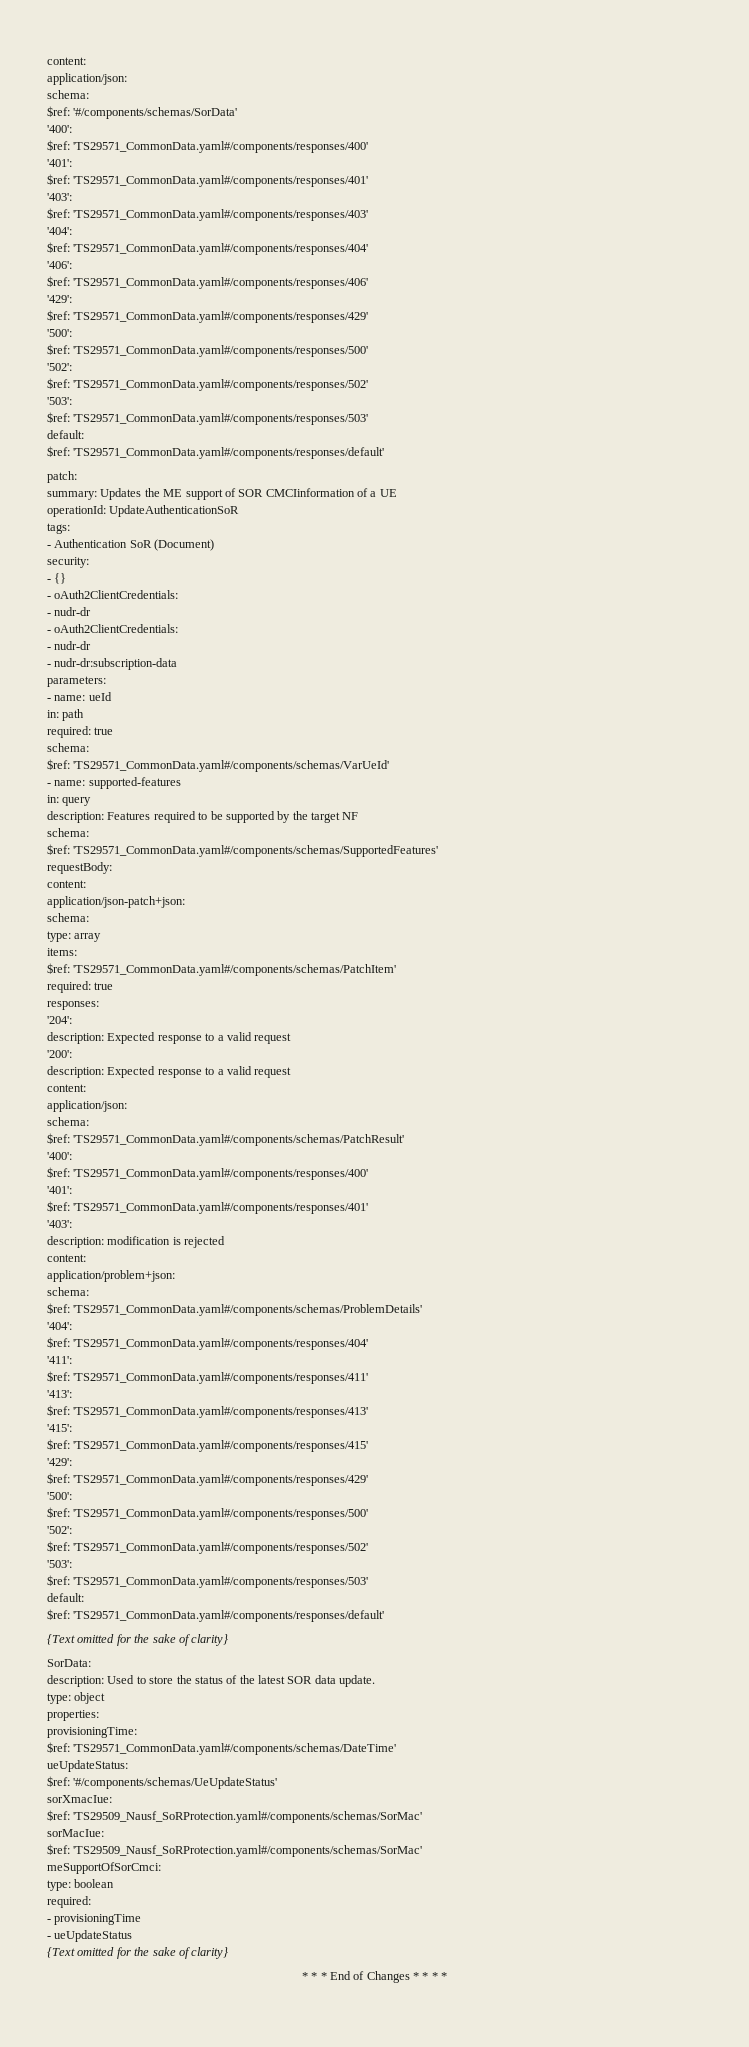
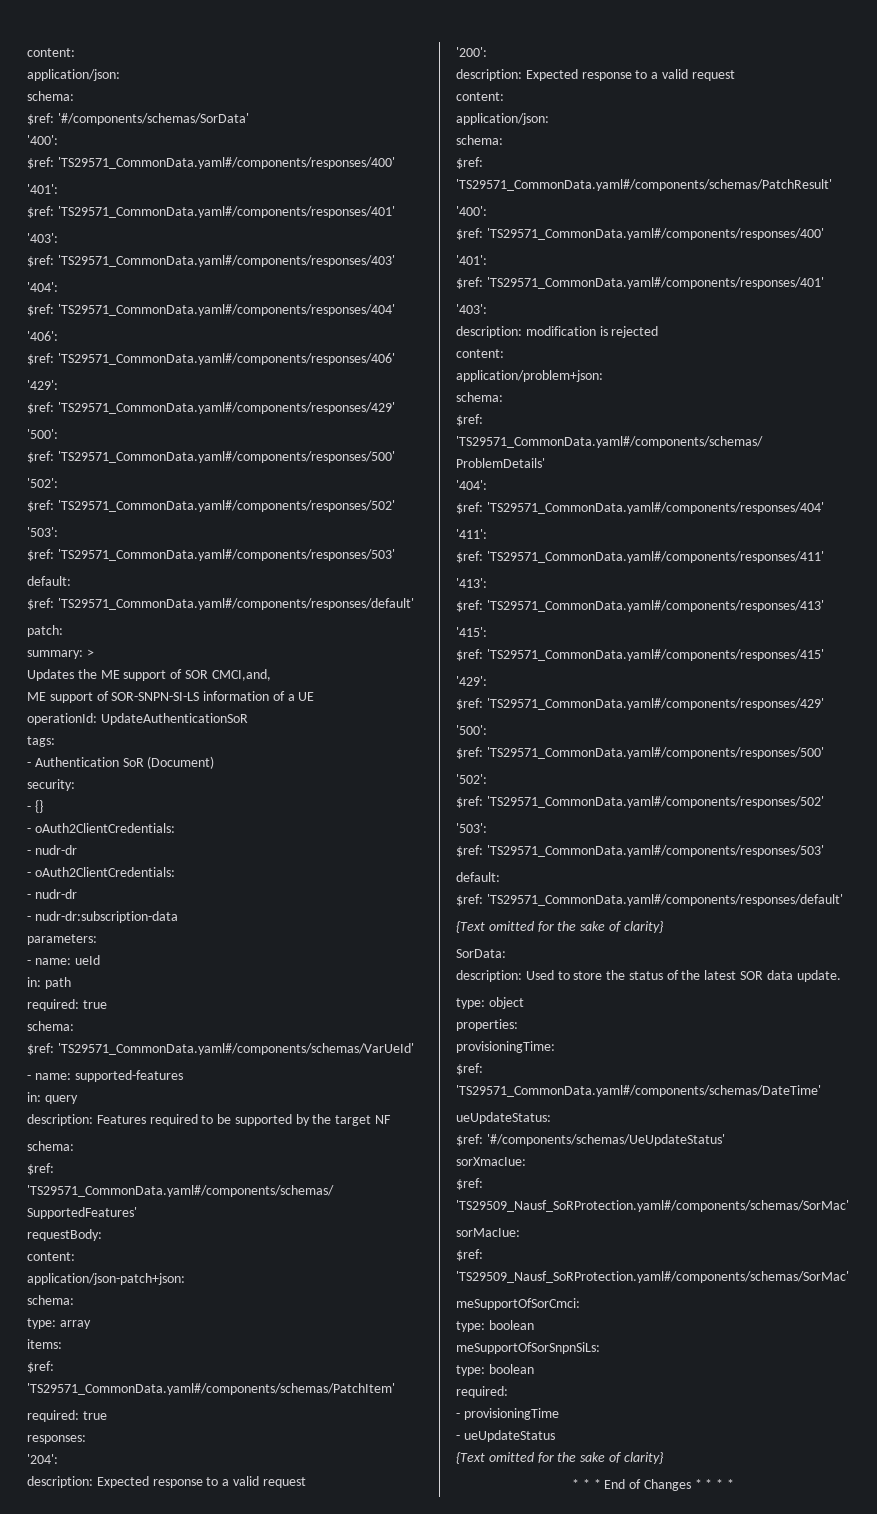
(97, 495) none -> [86,649,94,657] > //
[265,488,355,497] CMCIinformation -> [211,669,271,681] [27,691,270,703] CMCI,and, // ME support of SOR-SNPN-SI-LS information
(115, 1883) none -> [456,1342,600,1354] [456,1364,534,1376] // meSupportOfSorSnpnSiLs: // type: boolean

